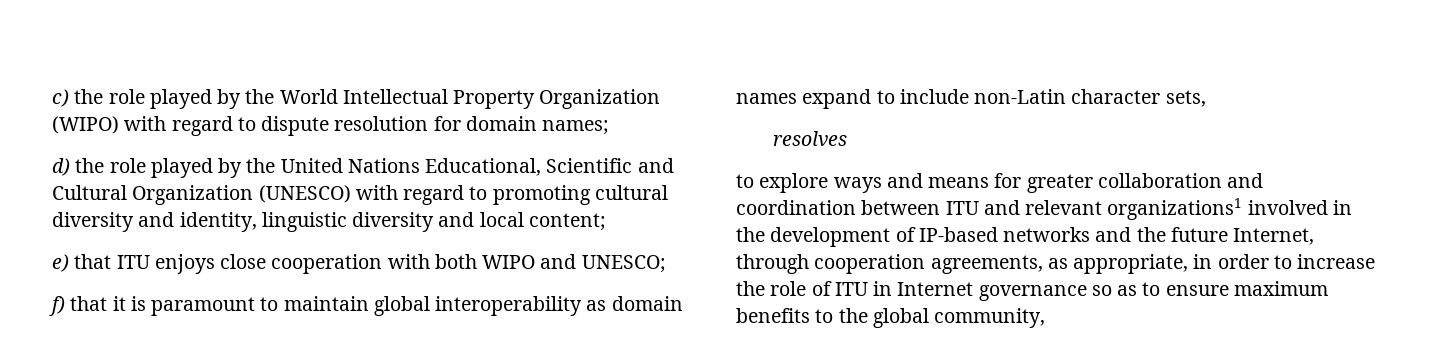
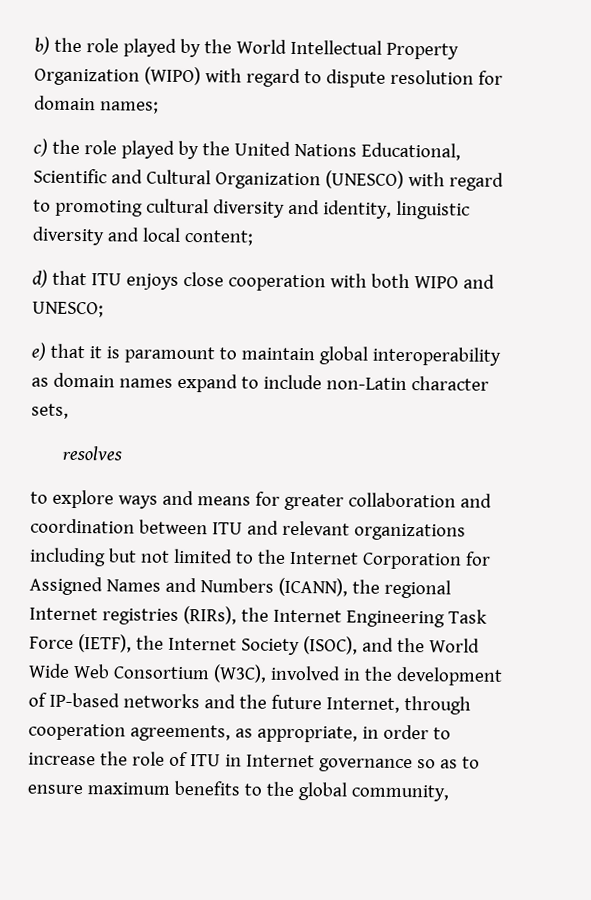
[52,89,69,107] c) -> [34,36,50,55] b)
[52,158,70,176] d) -> [33,138,48,157] c)
[52,254,69,272] e) -> [32,269,48,288] d)
[49,296,65,316] f) -> [31,342,46,361] e)
[1107,198,1243,220] organizations1 -> [353,523,466,541] [29,547,491,570] [29,576,451,599] [29,605,487,628] [29,634,480,656] [28,663,267,683] organizations including but not limited to the Internet Corporation for Assigned Names and Numbers (ICANN), the regional Internet registries (RIRs), the Internet Engineering Task Force (IETF), the Internet Society (ISOC), and the World Wide Web Consortium (W3C),

